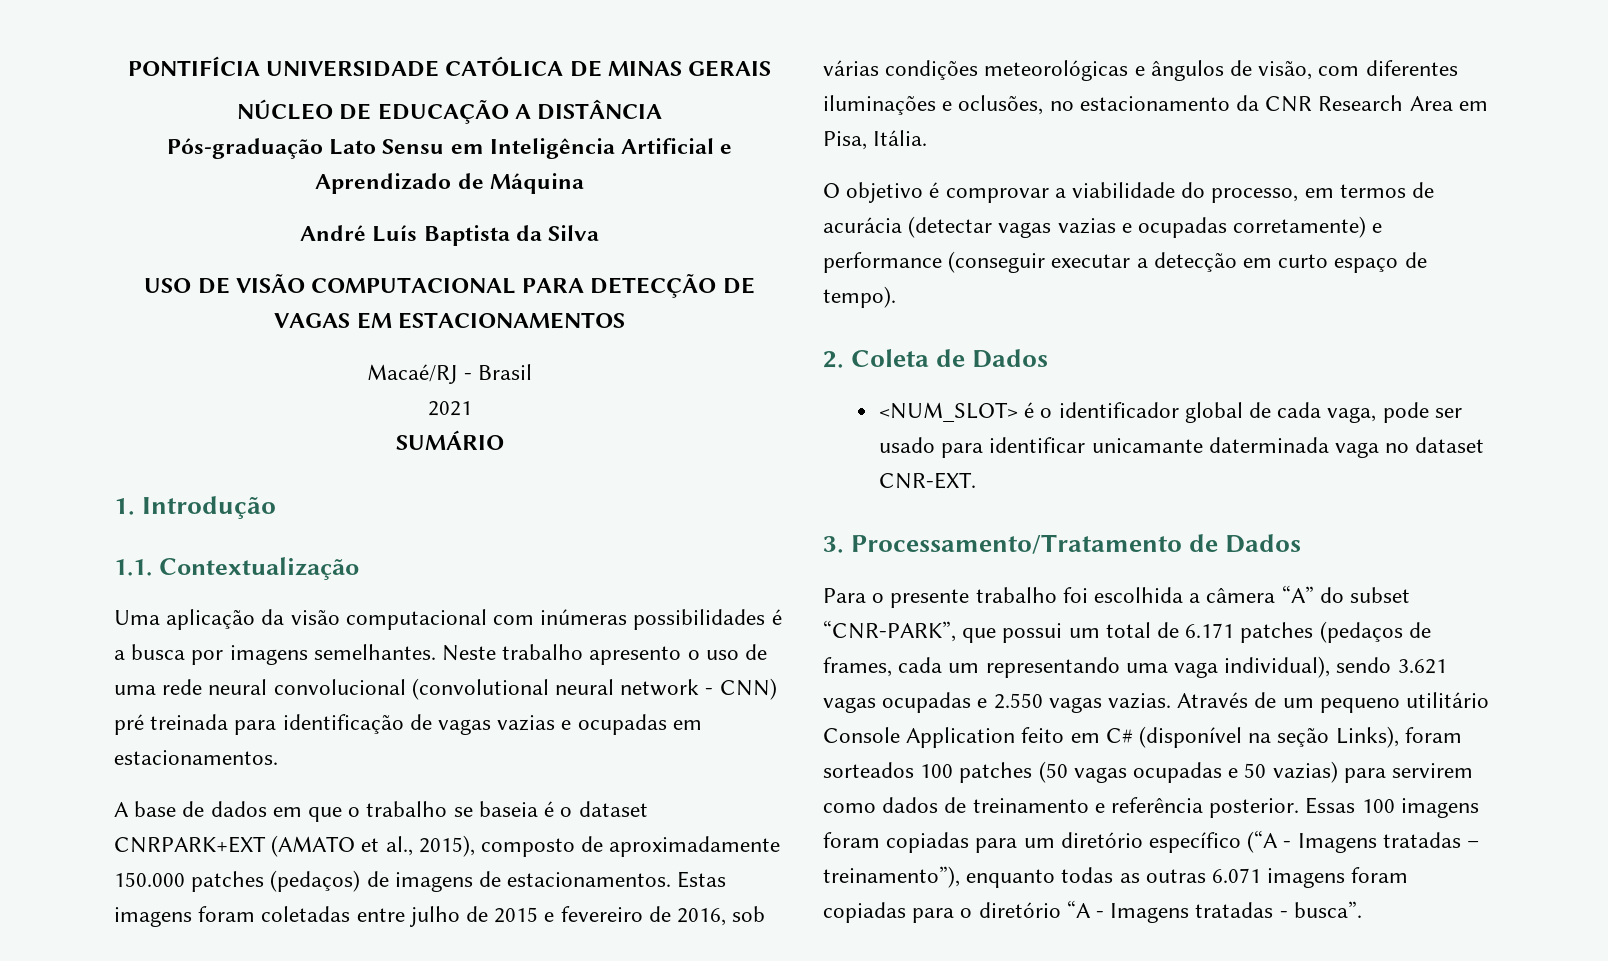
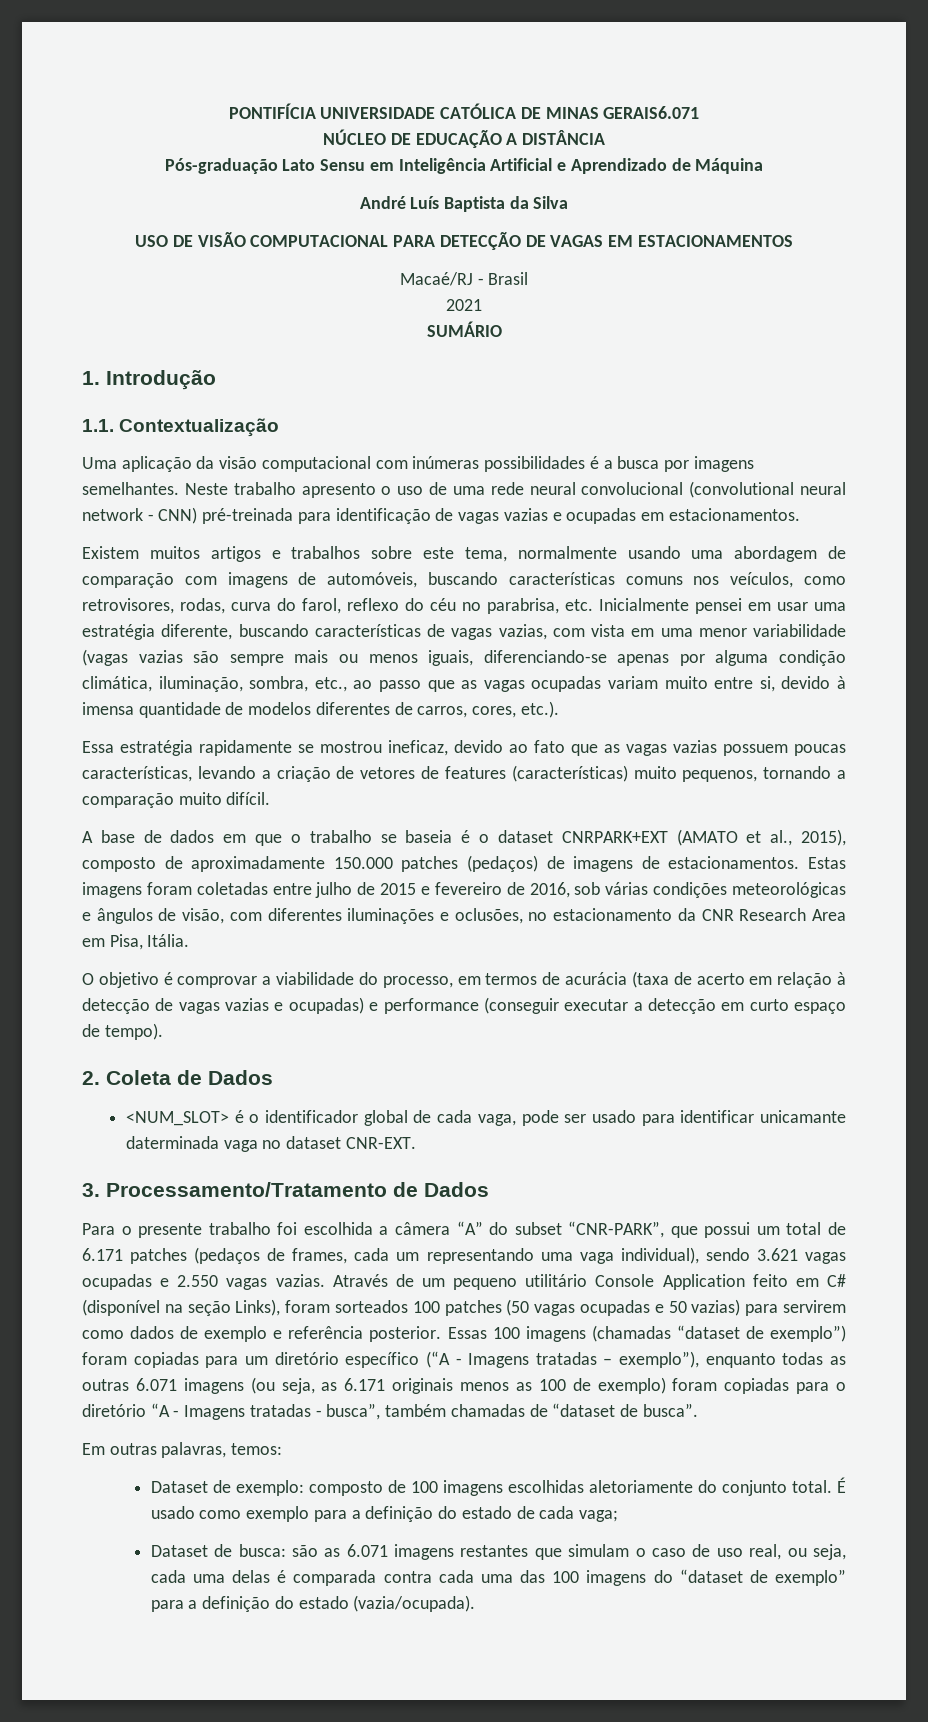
[688,60,772,77] GERAIS -> [603,106,700,119] GERAIS6.071
[114,714,229,735] pré treinada -> [202,508,294,524] pré-treinada
(278, 757) none -> [82,546,847,562] [82,572,846,588] [82,598,846,614] [82,624,846,640] [82,649,847,666] [82,676,847,692] [82,701,559,718] [82,740,846,756] [82,765,847,782] [82,792,271,808] // Existem muitos artigos e trabalhos sobre este tema, normalmente usando uma abordagem de comparação com imagens de automóveis, buscando características comuns nos veículos, como retrovisores, rodas, curva do farol, reflexo do céu no parabrisa, etc. Inicialmente pensei em usar uma estratégia diferente, buscando características de vagas vazias, com vista em uma menor variabilidade (vagas vazias são sempre mais ou menos iguais, diferenciando-se apenas por alguma condição climática, iluminação, sombra, etc., ao passo que as vagas ocupadas variam muito entre si, devido à imensa quantidade de modelos diferentes de carros, cores, etc.). // Essa estratégia rapidamente se mostrou ineficaz, devido ao fato que as vagas vazias possuem poucas características, levando a criação de vetores de features (características) muito pequenos, tornando a comparação muito difícil.
[908,216,1367,238] (detectar vagas vazias e ocupadas corretamente) -> [631,971,847,988] [82,997,364,1014] (taxa de acerto em relação à detecção de vagas vazias e ocupadas)
[972,798,1089,813] treinamento -> [204,1326,268,1342] exemplo
(1479, 808) none -> [591,1325,847,1342] (chamadas “dataset de exemplo”)
[823,866,960,888] treinamento”), -> [619,1351,700,1368] exemplo”),
(1346, 878) none -> [250,1377,666,1394] (ou seja, as 6.171 originais menos as 100 de exemplo)
[1293,901,1362,918] busca”. -> [326,1403,698,1420] [82,1442,283,1458] [150,1477,846,1496] [150,1506,618,1522] [150,1544,846,1560] [150,1569,847,1586] [150,1595,476,1612] busca”, também chamadas de “dataset de busca”. // Em outras palavras, temos: // Dataset de exemplo: composto de 100 imagens escolhidas aletoriamente do conjunto total. É usado como exemplo para a definição do estado de cada vaga; // Dataset de busca: são as 6.071 imagens restantes que simulam o caso de uso real, ou seja, cada uma delas é comparada contra cada uma das 100 imagens do “dataset de exemplo” para a definição do estado (vazia/ocupada).

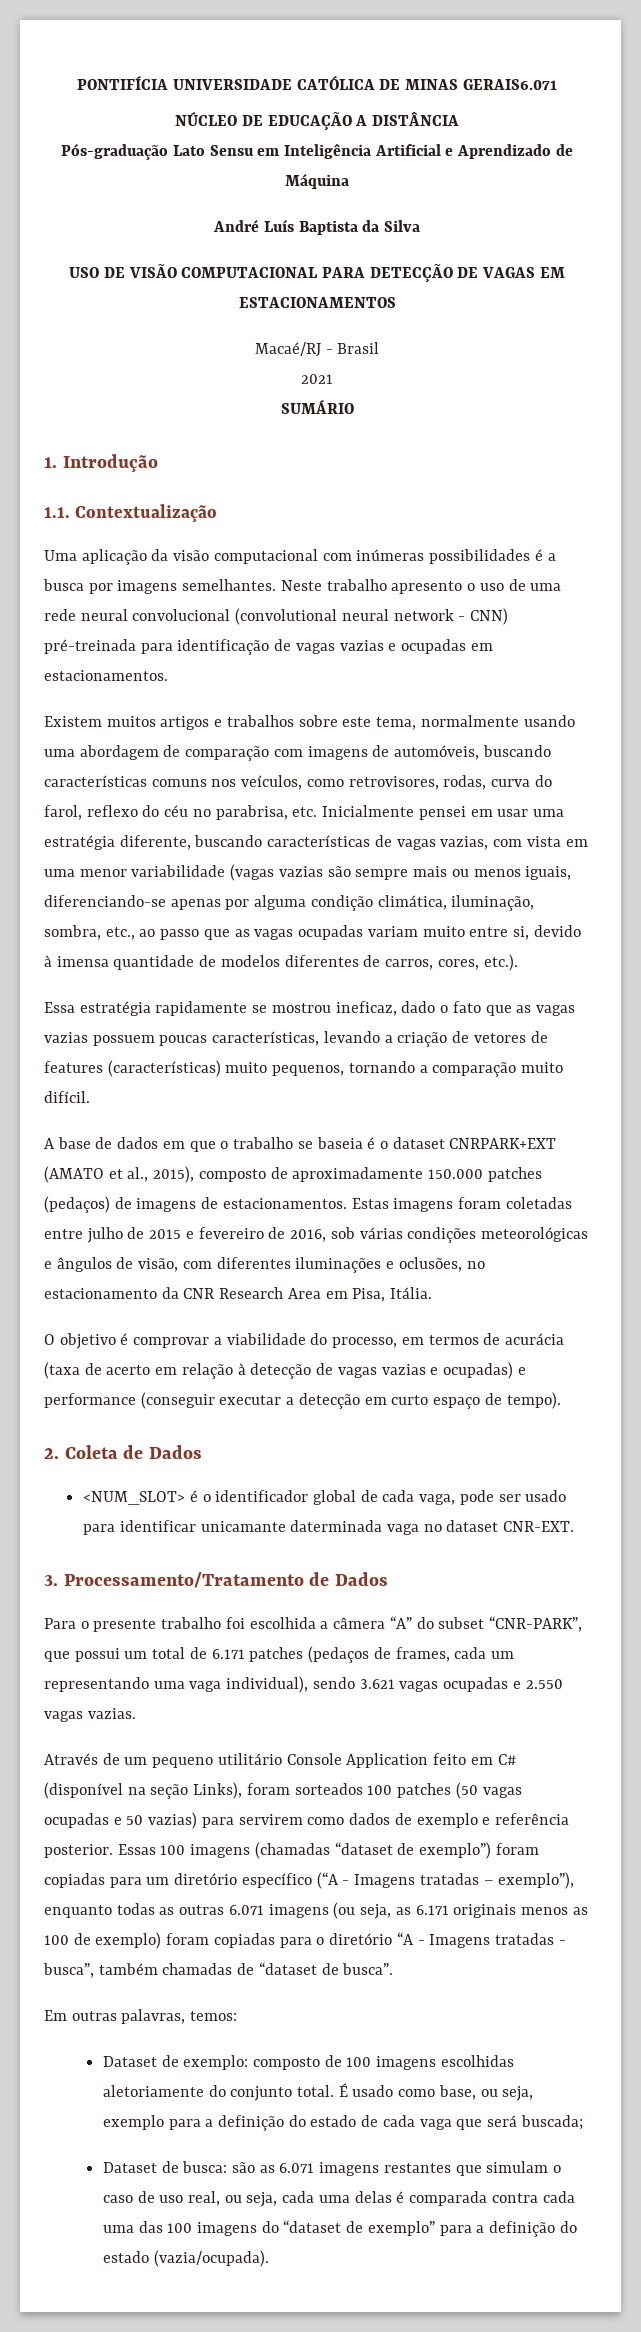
[454,740,528,753] devido ao -> [401,1001,449,1013] dado o
(325, 1280) none -> (136, 1713) //
(242, 1514) none -> [438,2085,534,2101] base, ou seja,
[578,1510,618,1522] vaga; -> [419,2115,583,2130] vaga que será buscada;

